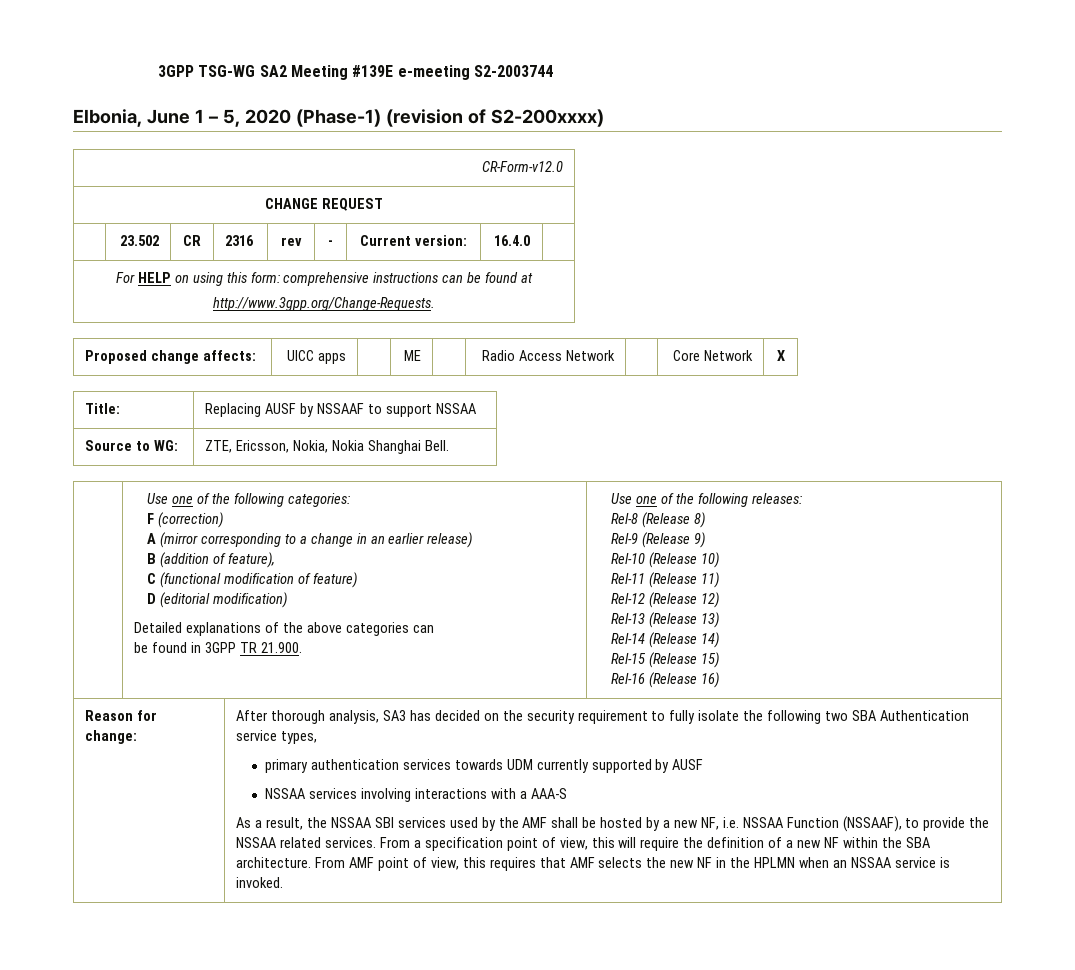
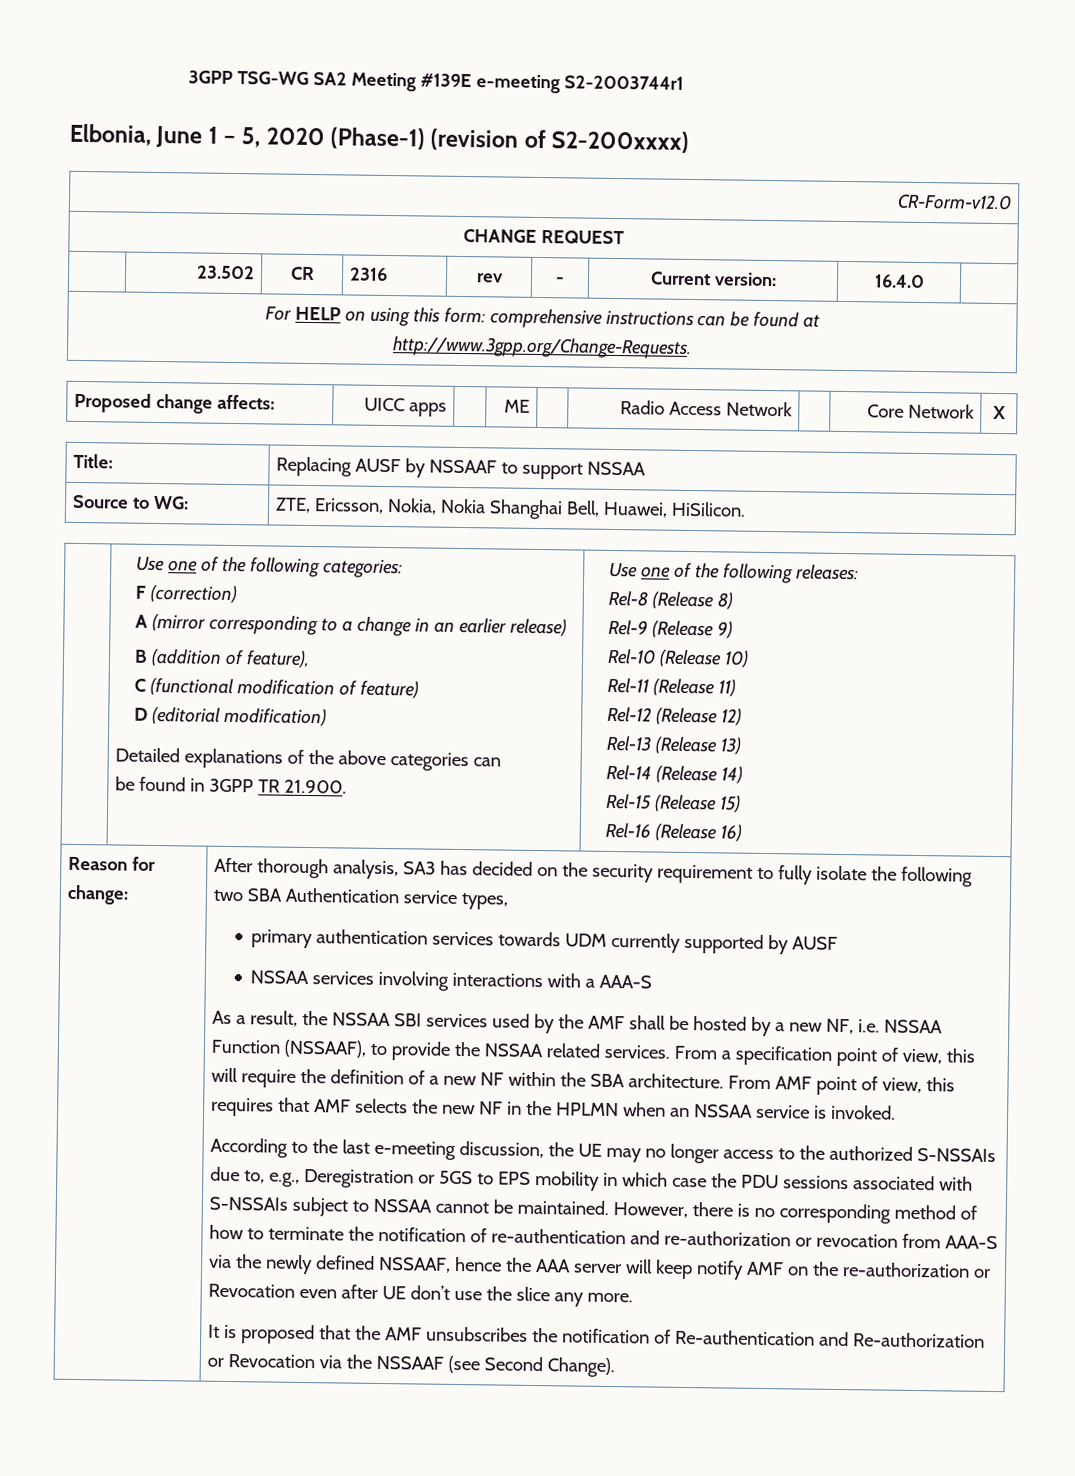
[474,65,554,77] S2-2003744 -> [563,75,684,90] S2-2003744r1
[424,440,449,451] Bell. -> [566,500,747,518] Bell, Huawei, HiSilicon.
(284, 882) none -> [210,1137,997,1164] [210,1166,974,1191] [209,1196,978,1224] [209,1224,999,1250] [209,1254,992,1280] [208,1283,634,1307] [208,1324,986,1348] [207,1354,616,1378] // According to the last e-meeting discussion, the UE may no longer access to the authorized S-NSSAIs due to, e.g., Deregistration or 5GS to EPS mobility in which case the PDU sessions associated with S-NSSAIs subject to NSSAA cannot be maintained. However, there is no corresponding method of how to terminate the notification of re-authentication and re-authorization or revocation from AAA-S via the newly defined NSSAAF, hence the AAA server will keep notify AMF on the re-authorization or Revocation even after UE don’t use the slice any more. // It is proposed that the AMF unsubscribes the notification of Re-authentication and Re-authorization or Revocation via the NSSAAF (see Second Change).

